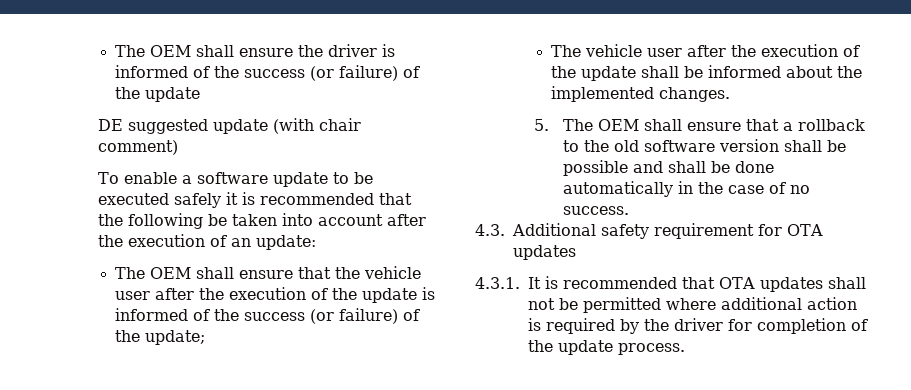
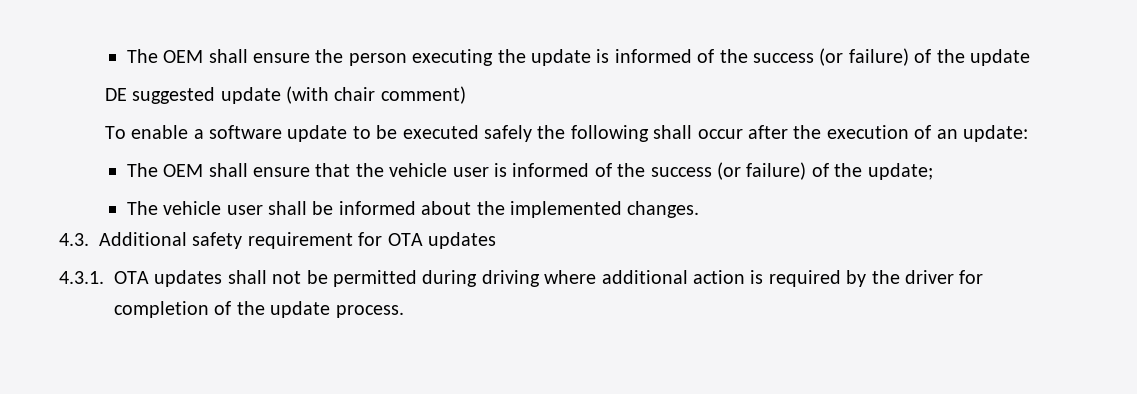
[328,44,378,57] driver -> [348,49,592,66] person executing the update
[225,192,412,205] [97,213,383,229] it is recommended that the following be taken into account -> [537,125,743,142] the following shall occur
[155,287,418,303] after the execution of the update -> (489, 172) none
[687,44,861,57] [551,66,637,81] after the execution of the update -> (263, 210) none
[533,119,865,131] [562,139,846,152] [562,160,774,176] [562,181,810,197] [562,206,629,215] // 5. The OEM shall ensure that a rollback to the old software version shall be possible and shall be done automatically in the case of no success. -> (700, 209) none
[528,276,715,289] It is recommended that -> (104, 277) none
(661, 305) none -> [422,270,540,287] during driving

